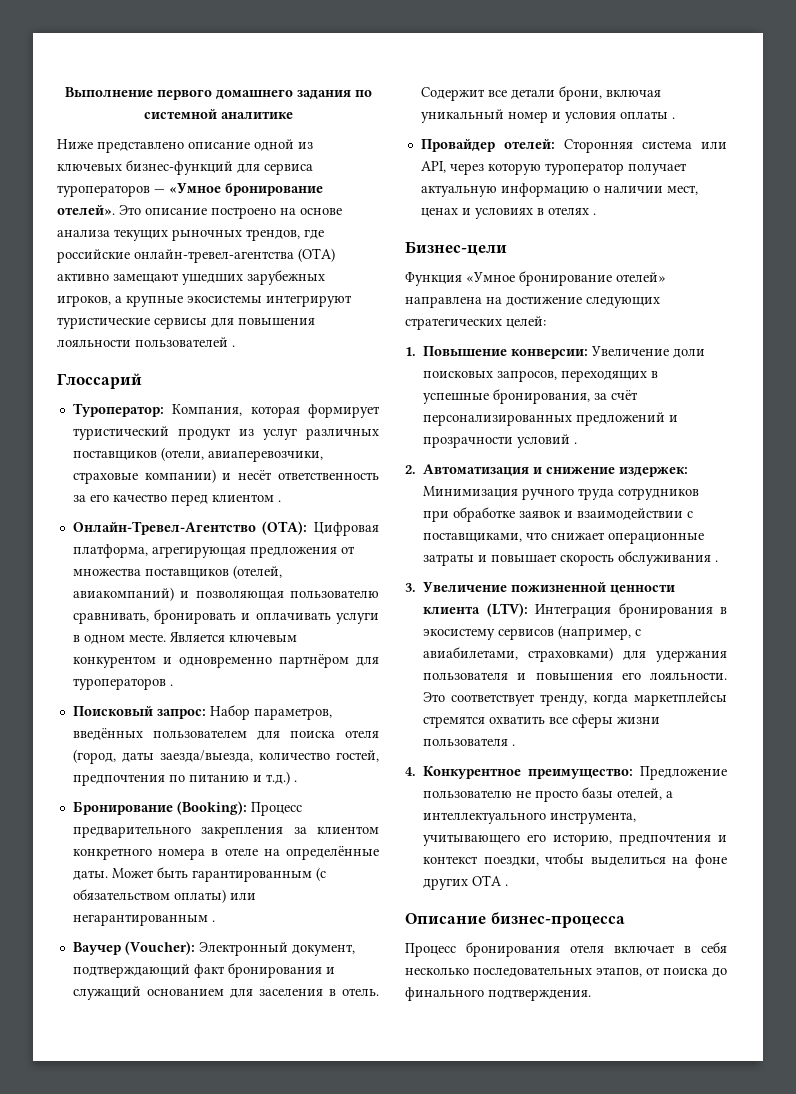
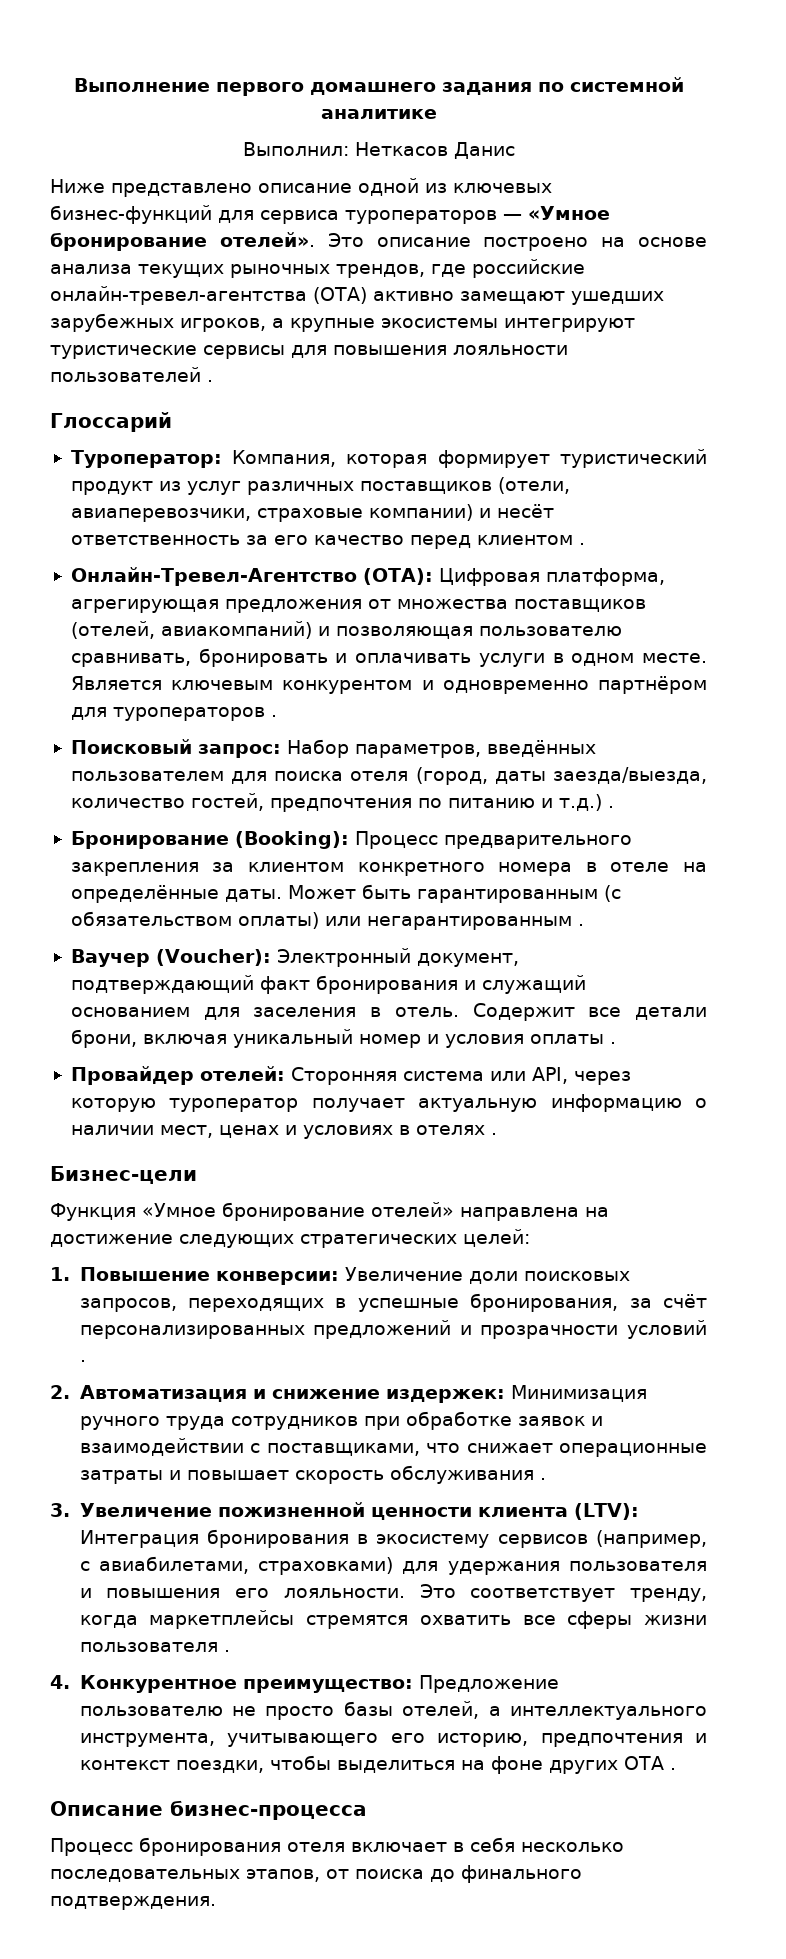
(293, 115) none -> [242,142,515,159] // Выполнил: Неткасов Данис

